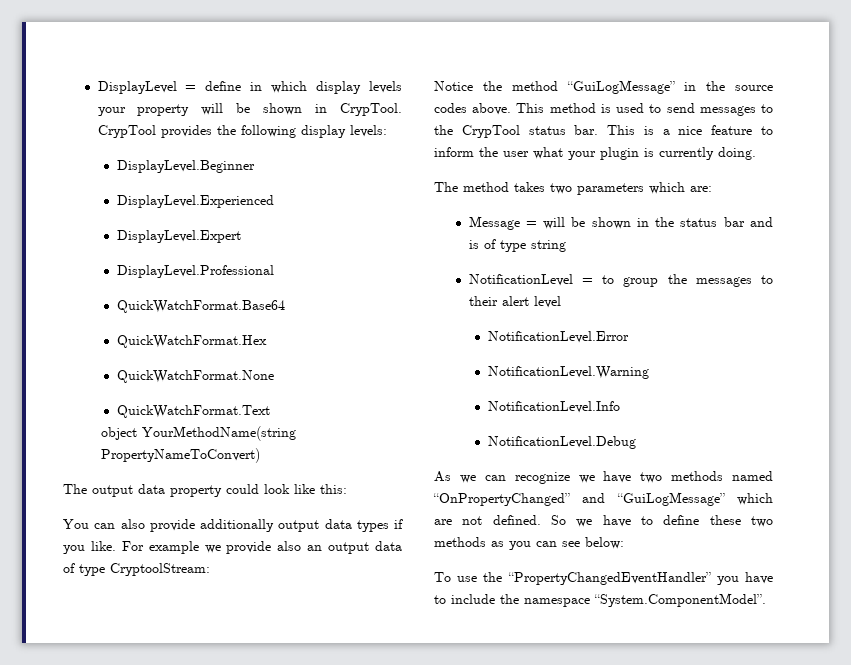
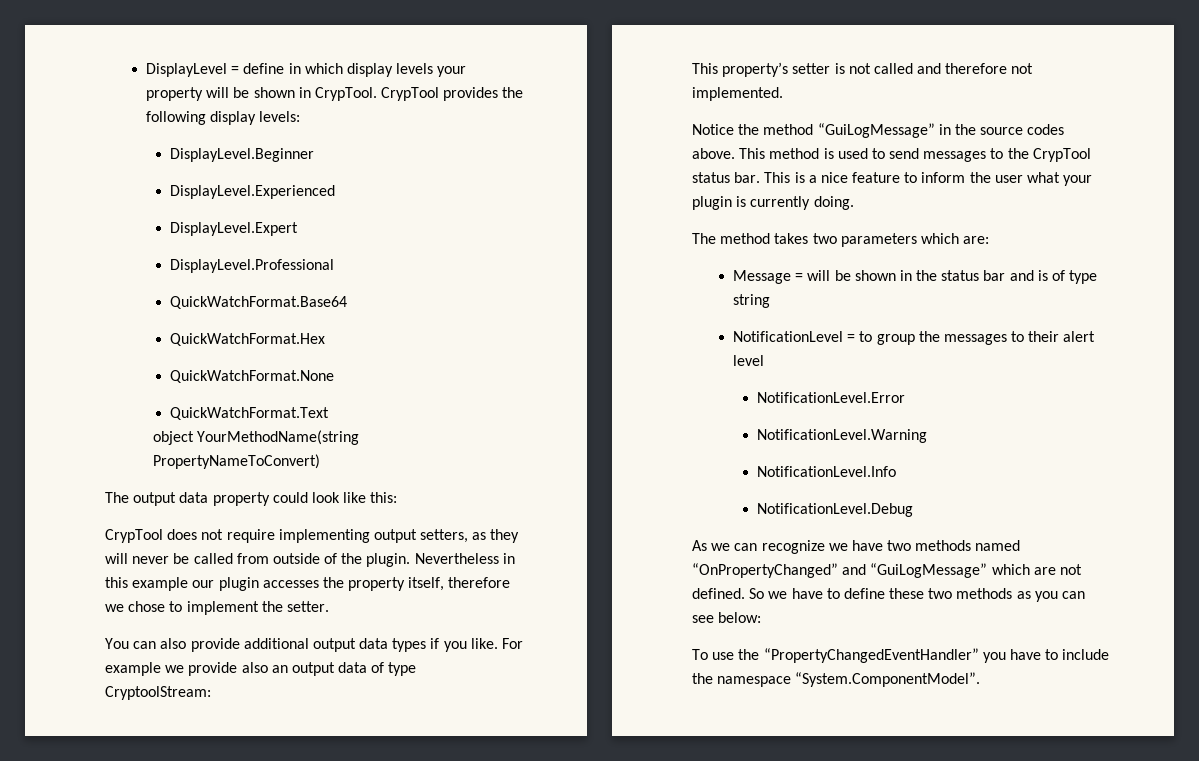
(347, 489) none -> [105,529,520,543] [105,553,515,567] [105,577,511,591] [105,601,329,615] // CrypTool does not require implementing output setters, as they will never be called from outside of the plugin. Nevertheless in this example our plugin accesses the property itself, therefore we chose to implement the setter.
[200,519,274,532] additionally -> [243,638,309,649] additional
(210, 569) none -> [692,62,1034,77] [692,87,783,101] // This property’s setter is not called and therefore not implemented.

